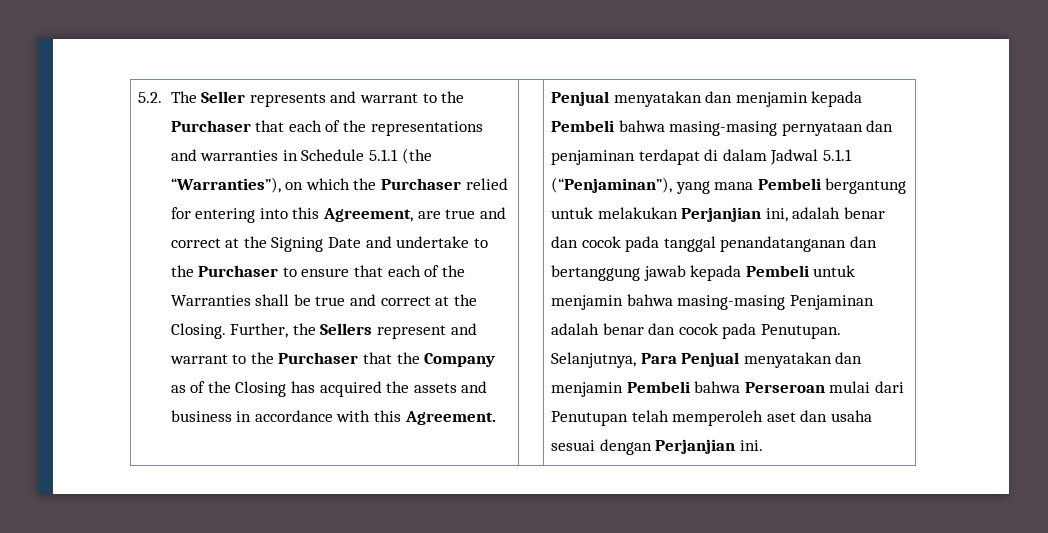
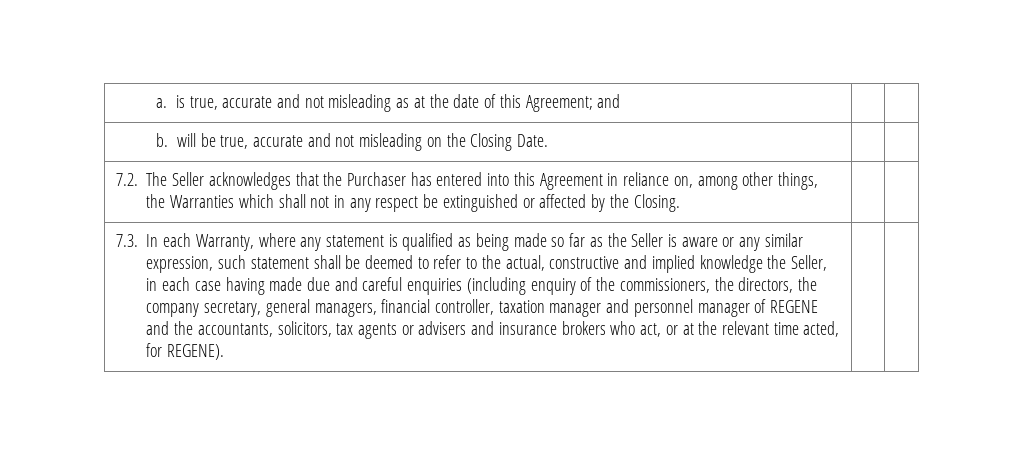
[138,91,465,107] [170,120,483,136] [170,148,432,164] [170,177,508,193] [170,207,506,223] [170,236,488,252] [170,265,465,277] [170,294,477,306] [170,323,477,339] [169,352,496,367] [170,381,488,397] [170,410,496,425] [551,91,863,107] [551,120,894,136] [551,149,853,165] [551,177,907,194] [551,207,886,222] [551,236,878,252] [551,265,856,281] [551,294,874,310] [551,323,842,339] [551,352,863,368] [551,381,905,397] [551,410,873,426] [551,439,763,455] 5.2. The Seller represents and warrant to the Purchaser that each of the representations and warranties in Schedule 5.1.1 (the “Warranties”), on which the Purchaser relied for entering into this Agreement, are true and correct at the Signing Date and undertake to the Purchaser to ensure that each of the Warranties shall be true and correct at the Closing. Further, the Sellers represent and warrant to the Purchaser that the Company as of the Closing has acquired the assets and business in accordance with this Agreement. | | Penjual menyatakan dan menjamin kepada Pembeli bahwa masing-masing pernyataan dan penjaminan terdapat di dalam Jadwal 5.1.1 (“Penjaminan”), yang mana Pembeli bergantung untuk melakukan Perjanjian ini, adalah benar dan cocok pada tanggal penandatanganan dan bertanggung jawab kepada Pembeli untuk menjamin bahwa masing-masing Penjaminan adalah benar dan cocok pada Penutupan. Selanjutnya, Para Penjual menyatakan dan menjamin Pembeli bahwa Perseroan mulai dari Penutupan telah memperoleh aset dan usaha sesuai dengan Perjanjian ini. -> [156,94,621,112] [156,133,549,151] [115,172,819,190] [146,194,680,212] [115,233,803,251] [146,255,828,273] [146,277,818,295] [146,299,819,317] [146,321,840,339] [146,343,225,360] a. is true, accurate and not misleading as at the date of this Agreement; and | | // b. will be true, accurate and not misleading on the Closing Date. | | // 7.2. The Seller acknowledges that the Purchaser has entered into this Agreement in reliance on, among other things, the Warranties which shall not in any respect be extinguished or affected by the Closing. | | // 7.3. In each Warranty, where any statement is qualified as being made so far as the Seller is aware or any similar expression, such statement shall be deemed to refer to the actual, constructive and implied knowledge the Seller, in each case having made due and careful enquiries (including enquiry of the commissioners, the directors, the company secretary, general managers, financial controller, taxation manager and personnel manager of REGENE and the accountants, solicitors, tax agents or advisers and insurance brokers who act, or at the relevant time acted, for REGENE). | |

